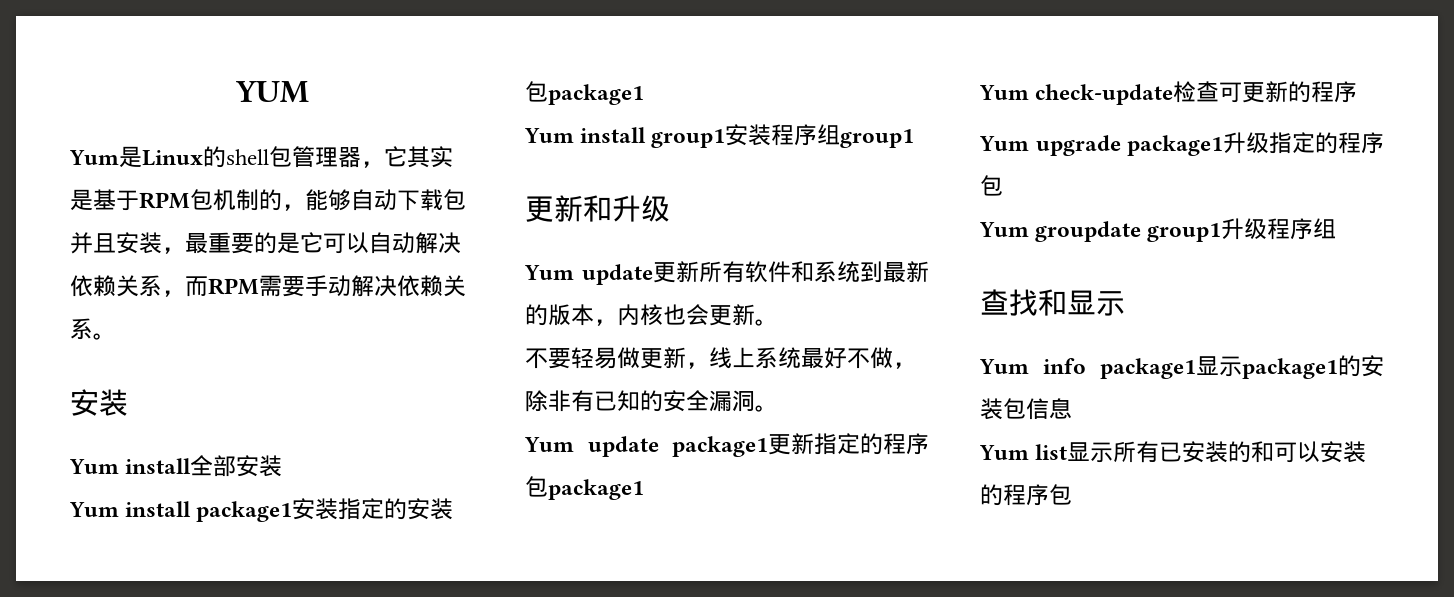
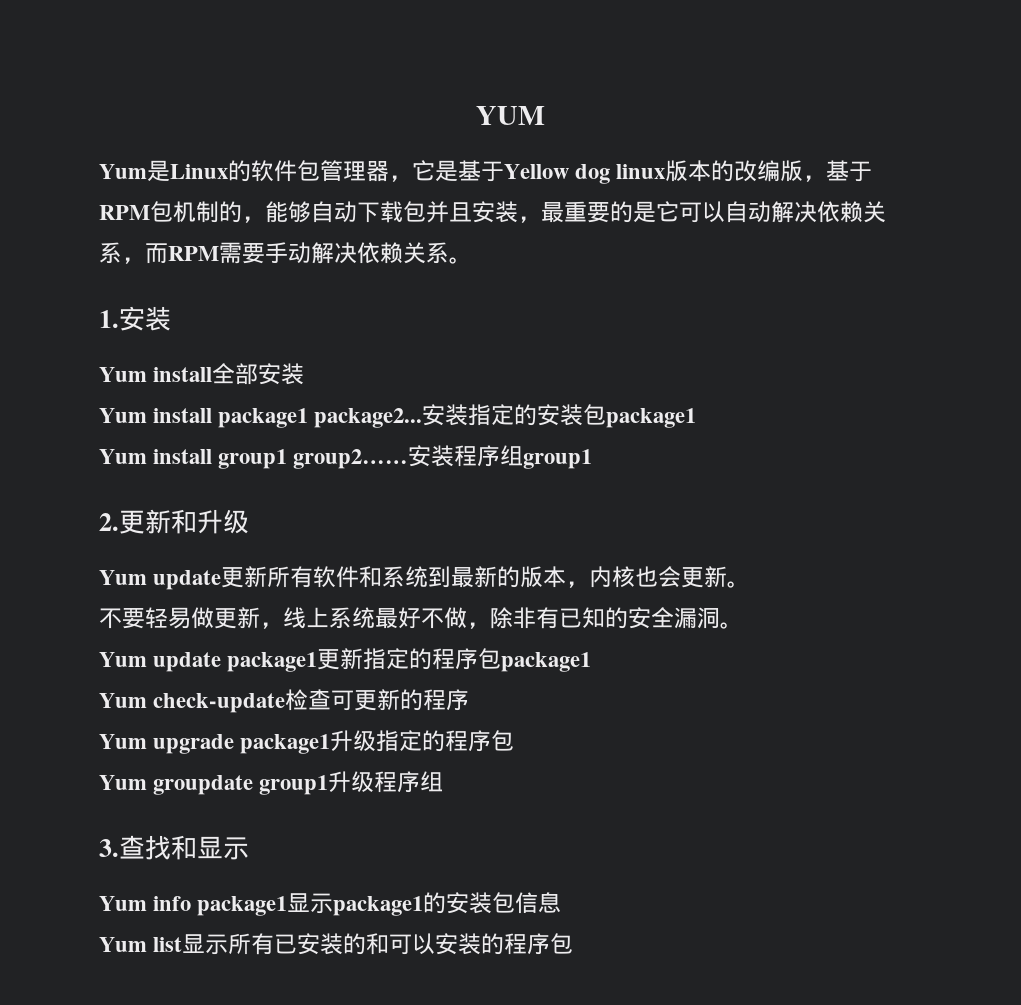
[226,149,269,165] shell -> [251,160,297,182] 软件
[407,146,453,168] [70,189,93,211] 其实是 -> [435,160,827,184] 是基于Yellow dog linux版本的改编版，
(116, 336) none -> [99,310,119,328] 1.
(293, 511) none -> [314,408,423,428] package2...
(726, 138) none -> [293,449,409,469] group2……
(915, 138) none -> [99,513,119,531] 2.
(1337, 228) none -> [99,839,119,857] 3.

